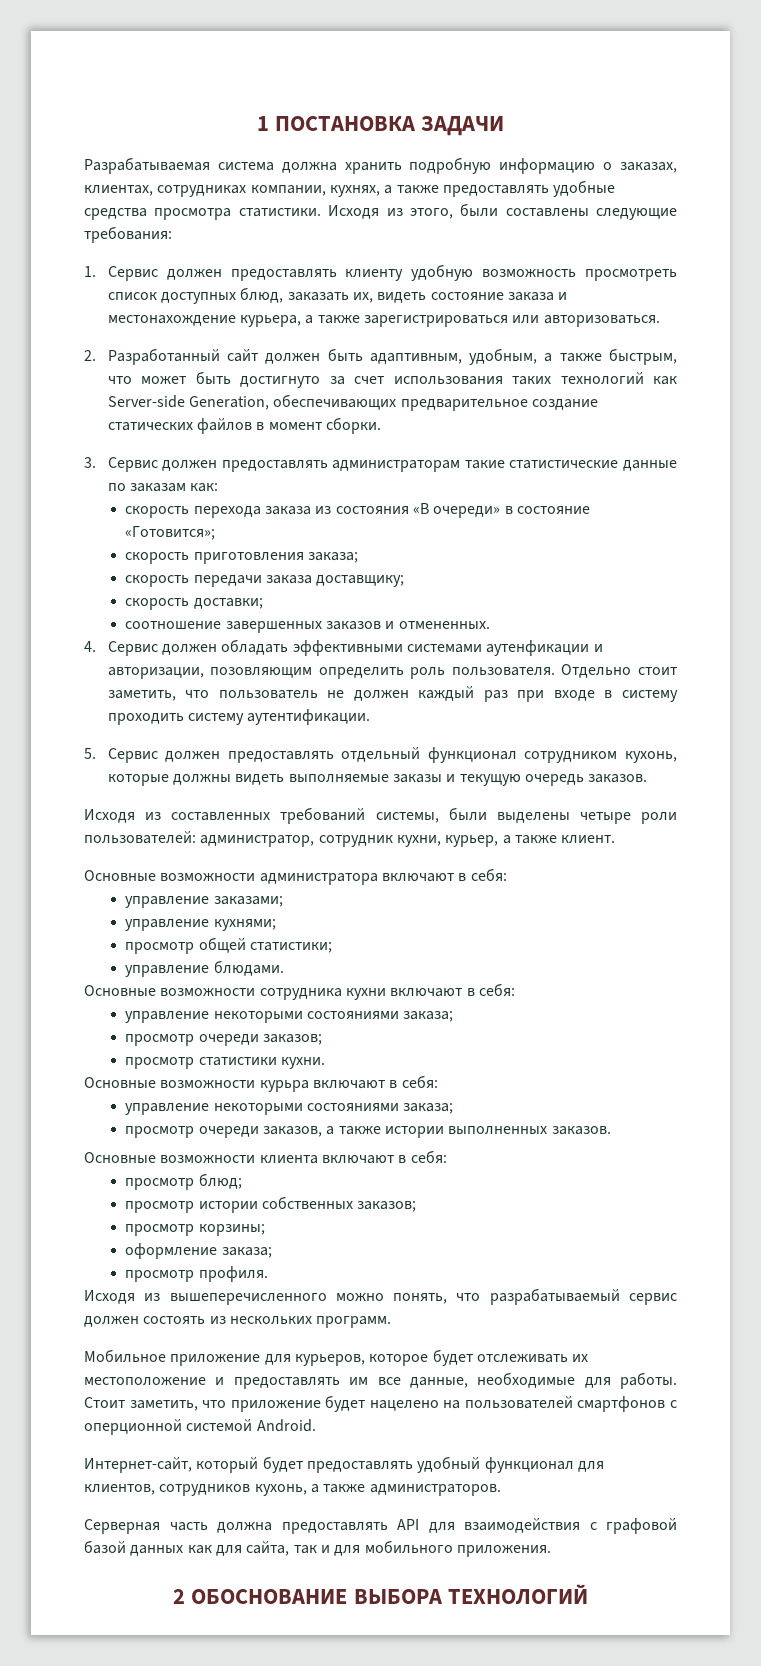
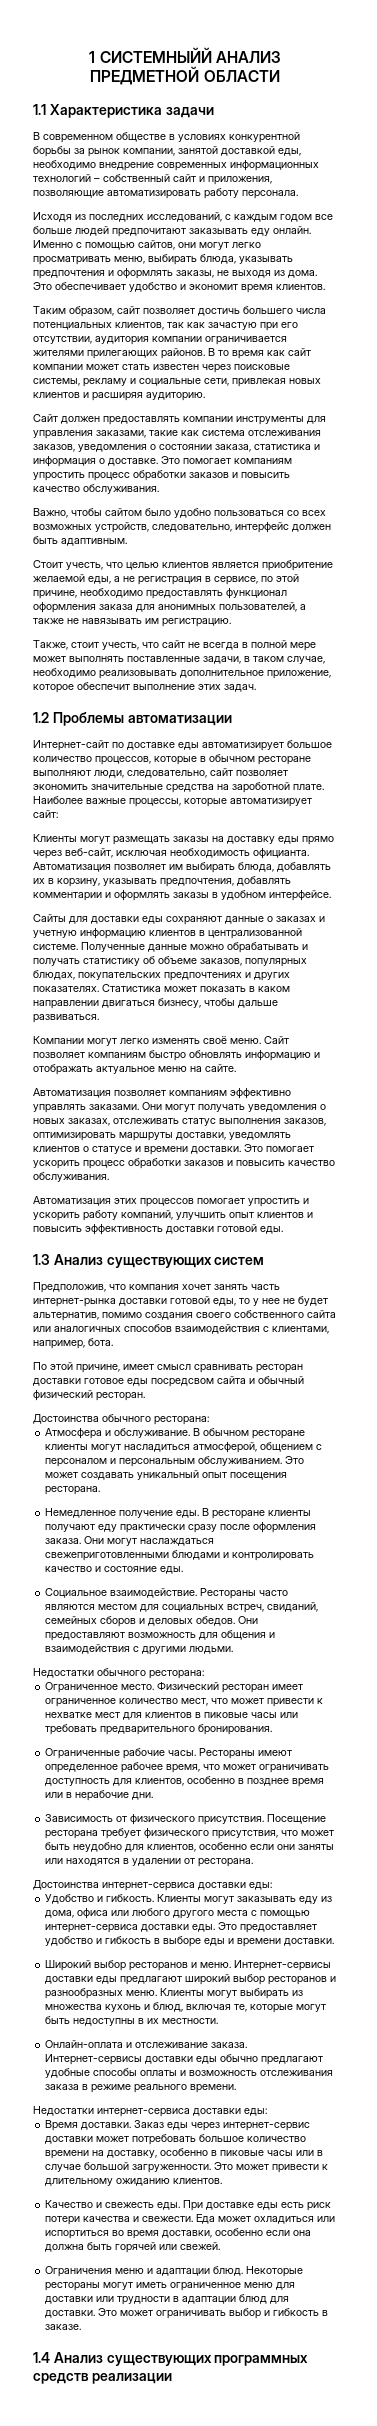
[275,116,505,136] [84,157,677,174] [84,180,616,197] [84,203,677,220] [84,226,172,243] [84,264,677,281] [107,287,568,304] [107,315,660,327] [84,348,678,365] [107,371,677,388] [107,394,599,411] [107,417,382,434] [84,457,677,472] [107,483,219,492] [125,503,590,518] [125,526,216,540] [125,552,359,564] [125,575,405,587] [125,598,263,610] [125,621,490,633] [84,639,603,656] [107,664,678,679] [107,686,678,702] [107,709,371,725] [84,747,678,763] [107,774,648,786] [84,807,677,824] [84,831,616,847] [84,868,507,885] [125,896,283,908] [125,919,276,931] [125,937,333,954] [125,960,284,977] [84,983,515,1000] [125,1011,454,1023] [125,1034,323,1046] [125,1057,326,1069] [84,1075,438,1092] [125,1103,454,1115] [125,1126,611,1138] [84,1150,447,1164] [125,1173,242,1190] [125,1196,417,1213] [125,1224,265,1236] [125,1243,272,1259] [125,1266,268,1282] [84,1288,677,1305] [84,1316,392,1328] [84,1349,589,1366] [84,1372,677,1389] [84,1395,677,1412] [84,1419,316,1435] [84,1456,604,1473] [84,1484,501,1496] [84,1518,677,1534] [84,1540,551,1557] [173,1584,588,1605] ПОСТАНОВКА ЗАДАЧИ // Разрабатываемая система должна хранить подробную информацию о заказах, клиентах, сотрудниках компании, кухнях, а также предоставлять удобные средства просмотра статистики. Исходя из этого, были составлены следующие требования: // 1. Сервис должен предоставлять клиенту удобную возможность просмотреть список доступных блюд, заказать их, видеть состояние заказа и местонахождение курьера, а также зарегистрироваться или авторизоваться. // 2. Разработанный сайт должен быть адаптивным, удобным, а также быстрым, что может быть достигнуто за счет использования таких технологий как Server-side Generation, обеспечивающих предварительное создание статических файлов в момент сборки. // 3. Сервис должен предоставлять администраторам такие статистические данные по заказам как: // скорость перехода заказа из состояния «В очереди» в состояние «Готовится»; // скорость приготовления заказа; // скорость передачи заказа доставщику; // скорость доставки; // соотношение завершенных заказов и отмененных. // 4. Сервис должен обладать эффективными системами аутенфикации и авторизации, позовляющим определить роль пользователя. Отдельно стоит заметить, что пользователь не должен каждый раз при входе в систему проходить систему аутентификации. // 5. Сервис должен предоставлять отдельный функционал сотрудником кухонь, которые должны видеть выполняемые заказы и текущую очередь заказов. // Исходя из составленных требований системы, были выделены четыре роли пользователей: администратор, сотрудник кухни, курьер, а также клиент. // Основные возможности администратора включают в себя: // управление заказами; // управление кухнями; // просмотр общей статистики; // управление блюдами. // Основные возможности сотрудника кухни включают в себя: // управление некоторыми состояниями заказа; // просмотр очереди заказов; // просмотр статистики кухни. // Основные возможности курьра включают в себя: // управление некоторыми состояниями заказа; // просмотр очереди заказов, а также истории выполненных заказов. // Основные возможности клиента включают в себя: // просмотр блюд; // просмотр истории собственных заказов; // просмотр корзины; // оформление заказа; // просмотр профиля. // Исходя из вышеперечисленного можно понять, что разрабатываемый сервис должен состоять из нескольких программ. // Мобильное приложение для курьеров, которое будет отслеживать их местоположение и предоставлять им все данные, необходимые для работы. Стоит заметить, что приложение будет нацелено на пользователей смартфонов с оперционной системой Android. // Интернет-сайт, который будет предоставлять удобный функционал для клиентов, сотрудников кухонь, а также администраторов. // Серверная часть должна предоставлять API для взаимодействия с графовой базой данных как для сайта, так и для мобильного приложения. // 2 ОБОСНОВАНИЕ ВЫБОРА ТЕХНОЛОГИЙ -> [99,47,281,63] [90,66,280,85] [33,104,214,118] [33,132,300,143] [33,146,301,157] [33,160,319,171] [33,174,272,185] [33,188,298,199] [33,212,333,222] [33,226,311,237] [33,240,261,250] [33,254,293,265] [33,268,317,279] [33,282,325,293] [33,306,326,317] [33,322,298,331] [33,336,287,345] [33,348,311,359] [33,364,290,373] [33,378,321,387] [33,392,205,401] [33,414,326,425] [33,430,321,439] [33,444,320,452] [33,456,292,467] [33,470,290,481] [33,484,159,494] [33,508,326,518] [33,522,331,533] [33,536,127,546] [33,560,333,571] [33,574,299,585] [33,588,287,599] [33,602,306,613] [33,618,231,627] [33,640,316,651] [33,656,325,664] [33,668,331,679] [33,682,256,693] [33,712,232,726] [33,740,332,751] [33,754,311,765] [33,768,288,778] [33,782,324,793] [33,796,312,807] [33,810,58,818] [33,834,334,845] [33,848,309,859] [33,862,331,873] [33,876,291,887] [33,890,331,901] [33,914,325,925] [33,928,302,939] [33,942,308,953] [33,956,307,967] [33,970,290,981] [33,984,290,992] [33,998,278,1009] [33,1014,99,1023] [33,1036,289,1046] [33,1050,320,1061] [33,1064,236,1075] [33,1088,291,1099] [33,1102,326,1113] [33,1118,326,1126] [33,1132,291,1141] [33,1144,314,1155] [33,1158,335,1169] [33,1172,109,1182] [33,1196,309,1207] [33,1210,313,1221] [33,1224,283,1235] [33,1254,265,1268] [33,1282,280,1293] [33,1296,328,1307] [33,1310,336,1321] [33,1324,329,1334] [33,1338,113,1349] [33,1362,303,1373] [33,1376,304,1387] [33,1390,145,1401] [33,1414,209,1425] [45,1428,306,1439] [45,1442,323,1453] [45,1456,305,1467] [45,1470,288,1480] [45,1486,101,1495] [45,1508,312,1519] [45,1522,317,1533] [45,1536,215,1546] [45,1550,315,1561] [45,1566,184,1574] [45,1588,289,1599] [45,1602,319,1613] [45,1616,259,1627] [45,1630,276,1641] [45,1644,234,1655] [33,1668,204,1679] [45,1682,304,1693] [45,1698,324,1707] [45,1712,299,1720] [45,1724,273,1735] [45,1748,293,1759] [45,1762,330,1773] [45,1776,325,1787] [45,1790,154,1801] [45,1814,327,1825] [45,1828,335,1839] [45,1842,335,1852] [45,1858,254,1867] [33,1880,272,1891] [45,1894,333,1904] [45,1908,311,1919] [45,1922,318,1933] [45,1936,335,1947] [45,1960,332,1971] [45,1974,337,1985] [45,1988,304,1999] [45,2002,327,2013] [45,2016,219,2026] [45,2040,248,2048] [45,2054,324,2065] [45,2068,334,2078] [45,2084,237,2093] [33,2106,267,2117] [45,2120,311,2131] [45,2134,307,2145] [45,2148,324,2159] [45,2162,329,2173] [45,2178,223,2186] [45,2200,332,2211] [45,2214,336,2225] [45,2228,312,2239] [45,2242,221,2253] [45,2266,304,2277] [45,2282,296,2291] [45,2294,290,2305] [45,2308,329,2319] [45,2324,82,2330] [33,2352,309,2366] [33,2373,172,2384] СИСТЕМНЫЙЙ АНАЛИЗ ПРЕДМЕТНОЙ ОБЛАСТИ // 1.1 Характеристика задачи // В современном обществе в условиях конкурентной борьбы за рынок компании, занятой доставкой еды, необходимо внедрение современных информационных технологий – собственный сайт и приложения, позволяющие автоматизировать работу персонала. // Исходя из последних исследований, с каждым годом все больше людей предпочитают заказывать еду онлайн. Именно с помощью сайтов, они могут легко просматривать меню, выбирать блюда, указывать предпочтения и оформлять заказы, не выходя из дома. Это обеспечивает удобство и экономит время клиентов. // Таким образом, сайт позволяет достичь большего числа потенциальных клиентов, так как зачастую при его отсутствии, аудитория компании ограничивается жителями прилегающих районов. В то время как сайт компании может стать известен через поисковые системы, рекламу и социальные сети, привлекая новых клиентов и расширяя аудиторию. // Сайт должен предоставлять компании инструменты для управления заказами, такие как система отслеживания заказов, уведомления о состоянии заказа, статистика и информация о доставке. Это помогает компаниям упростить процесс обработки заказов и повысить качество обслуживания. // Важно, чтобы сайтом было удобно пользоваться со всех возможных устройств, следовательно, интерфейс должен быть адаптивным. // Стоит учесть, что целью клиентов является приобритение желаемой еды, а не регистрация в сервисе, по этой причине, необходимо предоставлять функционал оформления заказа для анонимных пользователей, а также не навязывать им регистрацию. // Также, стоит учесть, что сайт не всегда в полной мере может выполнять поставленные задачи, в таком случае, необходимо реализовывать дополнительное приложение, которое обеспечит выполнение этих задач. // 1.2 Проблемы автоматизации // Интернет-сайт по доставке еды автоматизирует большое количество процессов, которые в обычном ресторане выполняют люди, следовательно, сайт позволяет экономить значительные средства на зароботной плате. Наиболее важные процессы, которые автоматизирует сайт: // Клиенты могут размещать заказы на доставку еды прямо через веб-сайт, исключая необходимость официанта. Автоматизация позволяет им выбирать блюда, добавлять их в корзину, указывать предпочтения, добавлять комментарии и оформлять заказы в удобном интерфейсе. // Сайты для доставки еды сохраняют данные о заказах и учетную информацию клиентов в централизованной системе. Полученные данные можно обрабатывать и получать статистику об объеме заказов, популярных блюдах, покупательских предпочтениях и других показателях. Статистика может показать в каком направлении двигаться бизнесу, чтобы дальше развиваться. // Компании могут легко изменять своё меню. Сайт позволяет компаниям быстро обновлять информацию и отображать актуальное меню на сайте. // Автоматизация позволяет компаниям эффективно управлять заказами. Они могут получать уведомления о новых заказах, отслеживать статус выполнения заказов, оптимизировать маршруты доставки, уведомлять клиентов о статусе и времени доставки. Это помогает ускорить процесс обработки заказов и повысить качество обслуживания. // Автоматизация этих процессов помогает упростить и ускорить работу компаний, улучшить опыт клиентов и повысить эффективность доставки готовой еды. // 1.3 Анализ существующих систем // Предположив, что компания хочет занять часть интернет-рынка доставки готовой еды, то у нее не будет альтернатив, помимо создания своего собственного сайта или аналогичных способов взаимодействия с клиентами, например, бота. // По этой причине, имеет смысл сравнивать ресторан доставки готовое еды посредсвом сайта и обычный физический ресторан. // Достоинства обычного ресторана: // Атмосфера и обслуживание. В обычном ресторане клиенты могут насладиться атмосферой, общением с персоналом и персональным обслуживанием. Это может создавать уникальный опыт посещения ресторана. // Немедленное получение еды. В ресторане клиенты получают еду практически сразу после оформления заказа. Они могут наслаждаться свежеприготовленными блюдами и контролировать качество и состояние еды. // Социальное взаимодействие. Рестораны часто являются местом для социальных встреч, свиданий, семейных сборов и деловых обедов. Они предоставляют возможность для общения и взаимодействия с другими людьми. // Недостатки обычного ресторана: // Ограниченное место. Физический ресторан имеет ограниченное количество мест, что может привести к нехватке мест для клиентов в пиковые часы или требовать предварительного бронирования. // Ограниченные рабочие часы. Рестораны имеют определенное рабочее время, что может ограничивать доступность для клиентов, особенно в позднее время или в нерабочие дни. // Зависимость от физического присутствия. Посещение ресторана требует физического присутствия, что может быть неудобно для клиентов, особенно если они заняты или находятся в удалении от ресторана. // Достоинства интернет-сервиса доставки еды: // Удобство и гибкость. Клиенты могут заказывать еду из дома, офиса или любого другого места с помощью интернет-сервиса доставки еды. Это предоставляет удобство и гибкость в выборе еды и времени доставки. // Широкий выбор ресторанов и меню. Интернет-сервисы доставки еды предлагают широкий выбор ресторанов и разнообразных меню. Клиенты могут выбирать из множества кухонь и блюд, включая те, которые могут быть недоступны в их местности. // Онлайн-оплата и отслеживание заказа. Интернет-сервисы доставки еды обычно предлагают удобные способы оплаты и возможность отслеживания заказа в режиме реального времени. // Недостатки интернет-сервиса доставки еды: // Время доставки. Заказ еды через интернет-сервис доставки может потребовать большое количество времени на доставку, особенно в пиковые часы или в случае большой загруженности. Это может привести к длительному ожиданию клиентов. // Качество и свежесть еды. При доставке еды есть риск потери качества и свежести. Еда может охладиться или испортиться во время доставки, особенно если она должна быть горячей или свежей. // Ограничения меню и адаптации блюд. Некоторые рестораны могут иметь ограниченное меню для доставки или трудности в адаптации блюд для доставки. Это может ограничивать выбор и гибкость в заказе. // 1.4 Анализ существующих программных средств реализации

